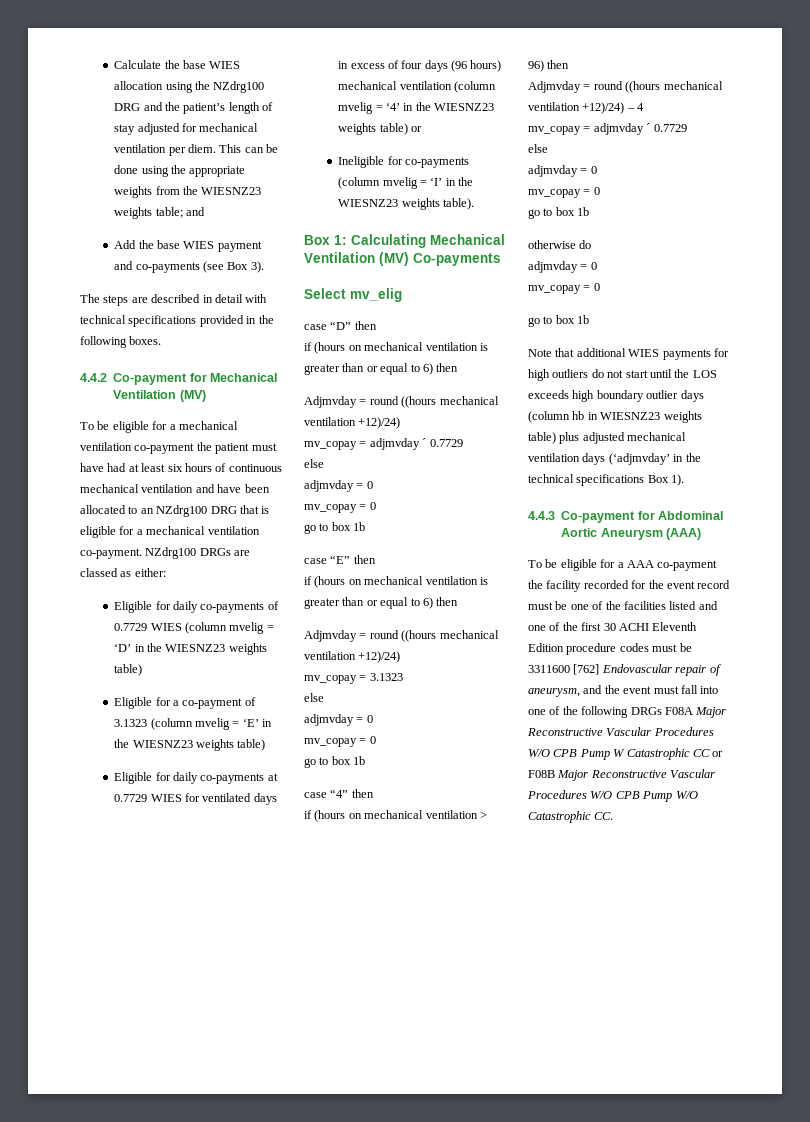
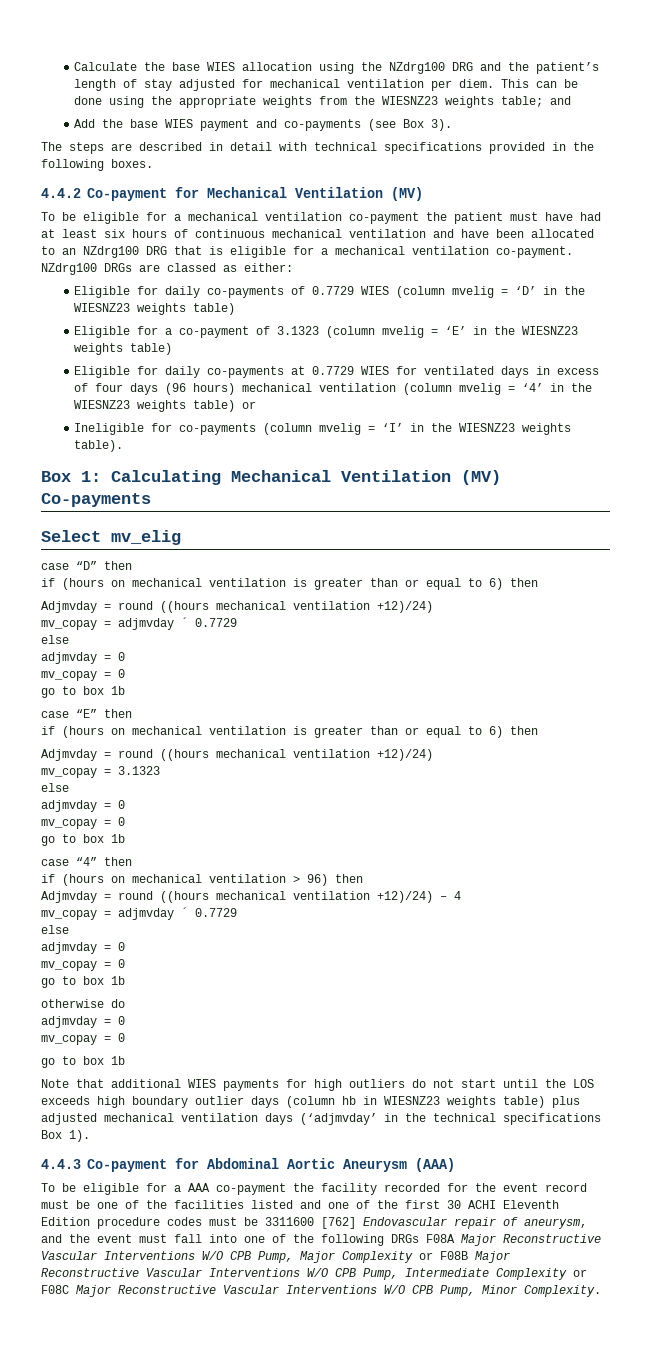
[653,727,714,736] [528,748,710,760] Procedures W/O CPB Pump W Catastrophic CC -> [104,1251,413,1263] Interventions W/O CPB Pump, Major Complexity
[527,790,698,802] [528,811,614,823] Procedures W/O CPB Pump W/O Catastrophic CC. -> [209,1268,587,1280] [41,1285,601,1297] Interventions W/O CPB Pump, Intermediate Complexity or F08C Major Reconstructive Vascular Interventions W/O CPB Pump, Minor Complexity.

